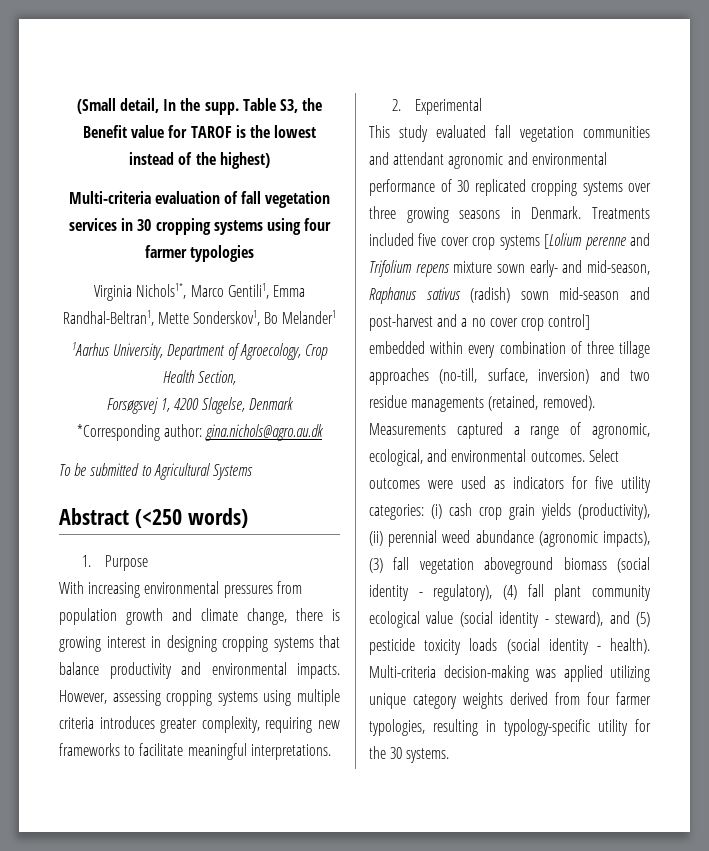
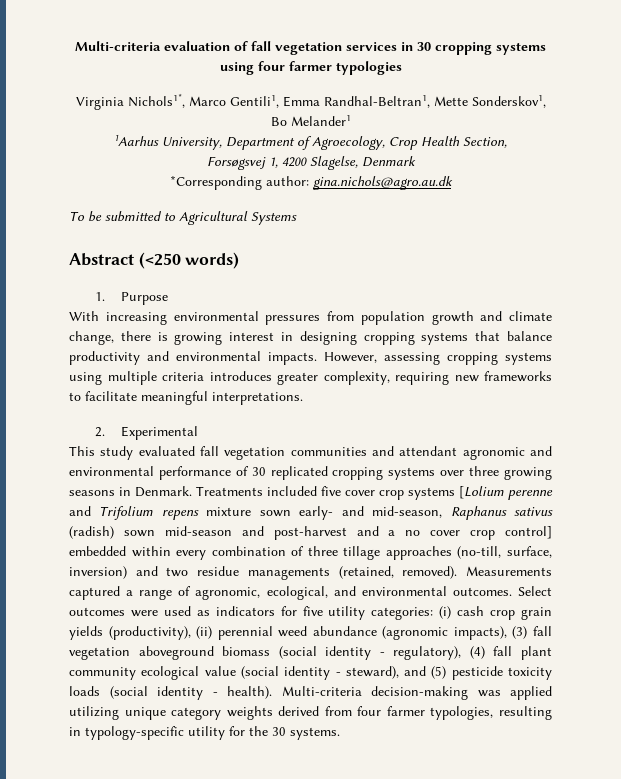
[76,98,323,115] [82,125,317,138] [129,152,270,169] (Small detail, In the supp. Table S3, the Benefit value for TAROF is the lowest instead of the highest) // -> (75, 46) none

